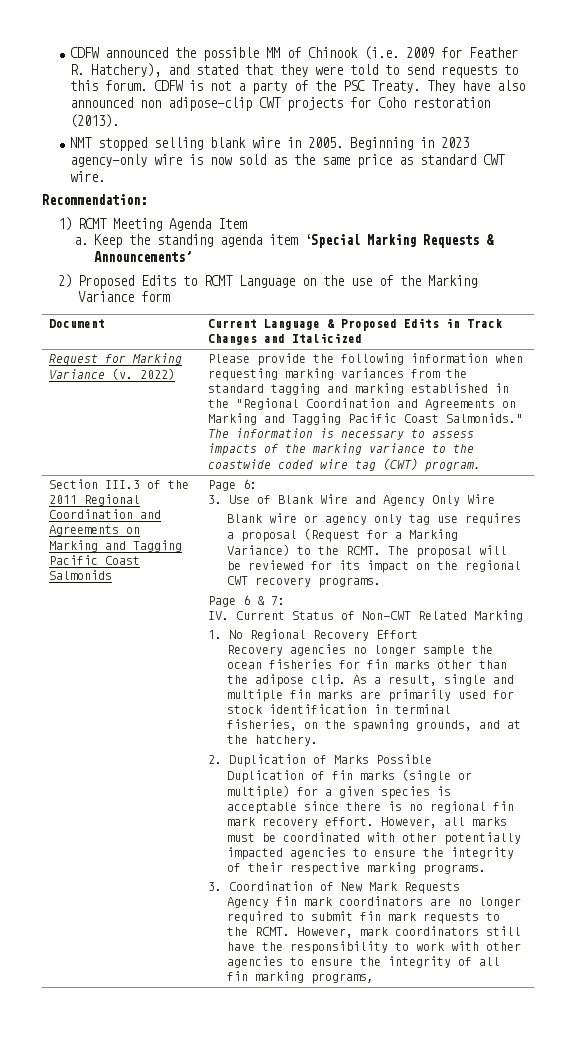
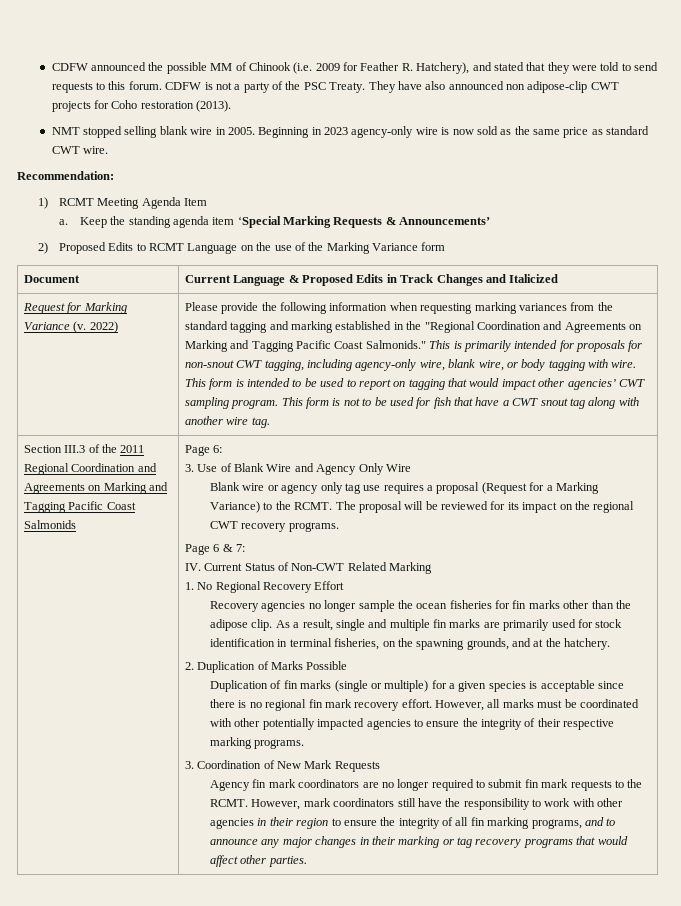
[208,428,475,440] [208,443,475,456] [208,458,482,472] The information is necessary to assess impacts of the marking variance to the coastwide coded wire tag (CWT) program. -> [429,340,643,352] [184,359,637,371] [184,378,645,390] [184,397,639,409] [184,416,270,428] This is primarily intended for proposals for non-snout CWT tagging, including agency-only wire, blank wire, or body tagging with wire. This form is intended to be used to report on tagging that would impact other agencies’ CWT sampling program. This form is not to be used for fish that have a CWT snout tag along with another wire tag.
(284, 962) none -> [257,817,329,829] in their region
(375, 978) none -> [584,817,616,826] [210,836,628,848] [210,855,307,867] and to announce any major changes in their marking or tag recovery programs that would affect other parties.

